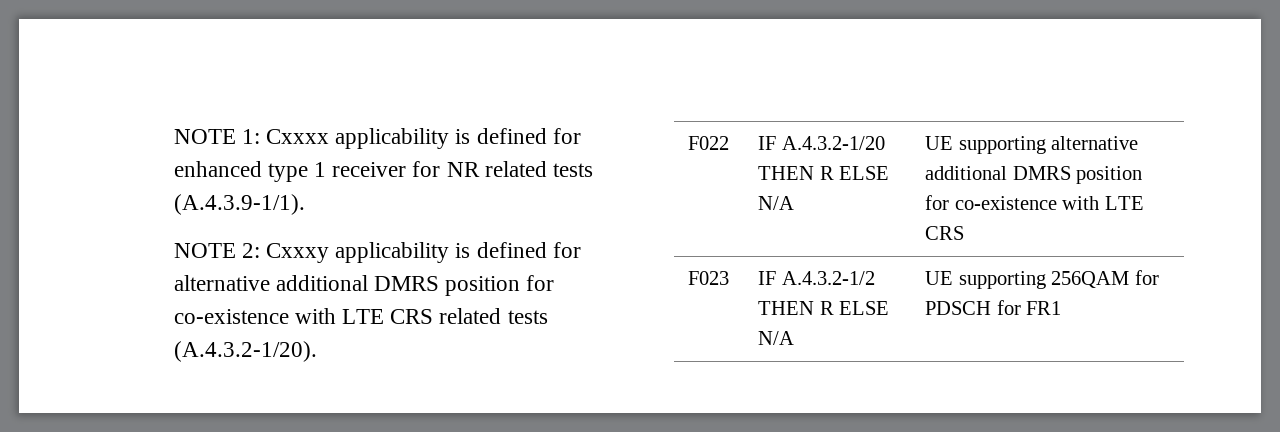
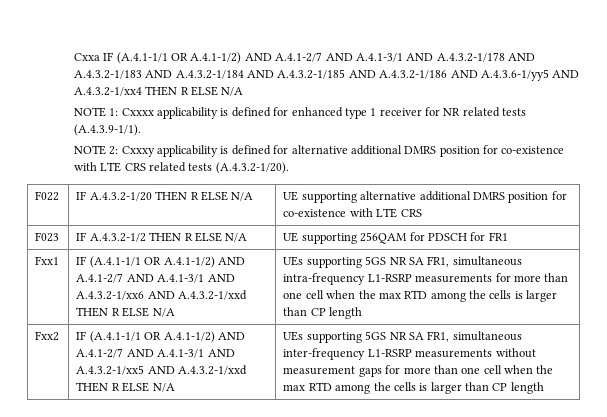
(173, 136) none -> [73,52,536,64] [73,69,580,81] [73,86,244,96] Cxxa IF (A.4.1-1/1 OR A.4.1-1/2) AND A.4.1-2/7 AND A.4.1-3/1 AND A.4.3.2-1/178 AND A.4.3.2-1/183 AND A.4.3.2-1/184 AND A.4.3.2-1/185 AND A.4.3.2-1/186 AND A.4.3.6-1/yy5 AND A.4.3.2-1/xx4 THEN R ELSE N/A //
(1062, 308) none -> [35,256,60,265] [76,256,245,268] [76,273,235,283] [76,290,248,300] [76,307,175,317] [283,256,522,268] [283,273,569,285] [283,290,558,302] [283,307,363,319] [35,331,60,341] [76,331,245,343] [76,348,235,358] [76,365,248,375] [76,382,175,392] [283,331,522,343] [283,348,536,360] [283,365,554,377] [283,382,544,394] // Fxx1 | IF (A.4.1-1/1 OR A.4.1-1/2) AND A.4.1-2/7 AND A.4.1-3/1 AND A.4.3.2-1/xx6 AND A.4.3.2-1/xxd THEN R ELSE N/A | UEs supporting 5GS NR SA FR1, simultaneous intra-frequency L1-RSRP measurements for more than one cell when the max RTD among the cells is larger than CP length // Fxx2 | IF (A.4.1-1/1 OR A.4.1-1/2) AND A.4.1-2/7 AND A.4.1-3/1 AND A.4.3.2-1/xx5 AND A.4.3.2-1/xxd THEN R ELSE N/A | UEs supporting 5GS NR SA FR1, simultaneous inter-frequency L1-RSRP measurements without measurement gaps for more than one cell when the max RTD among the cells is larger than CP length

